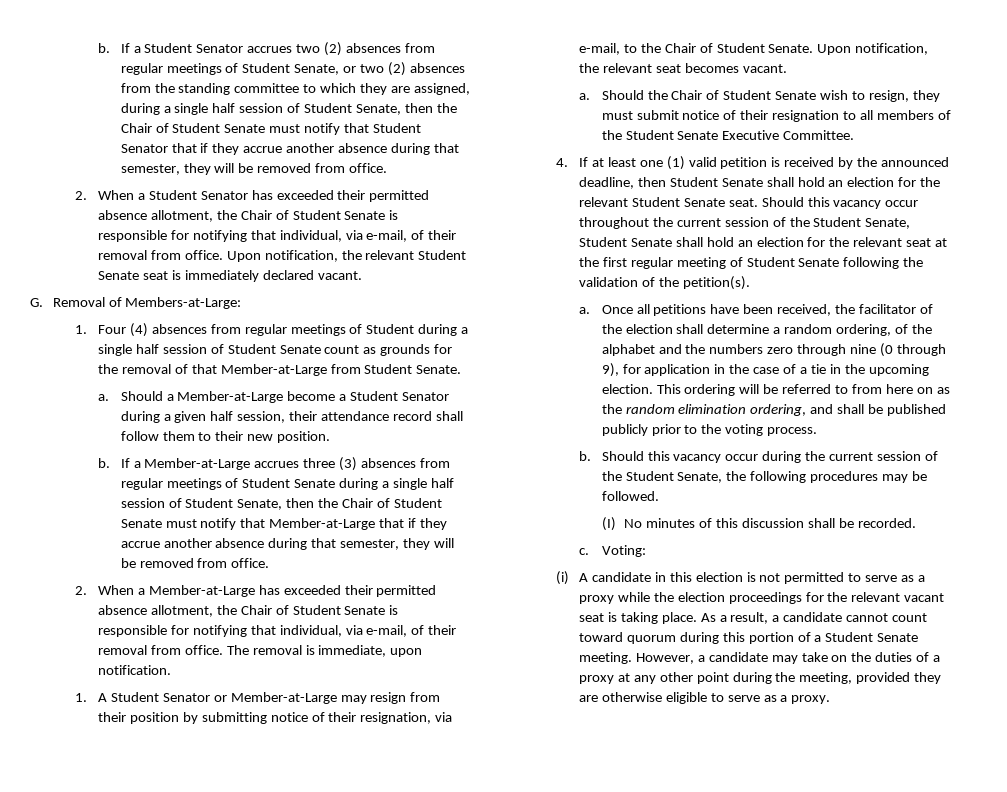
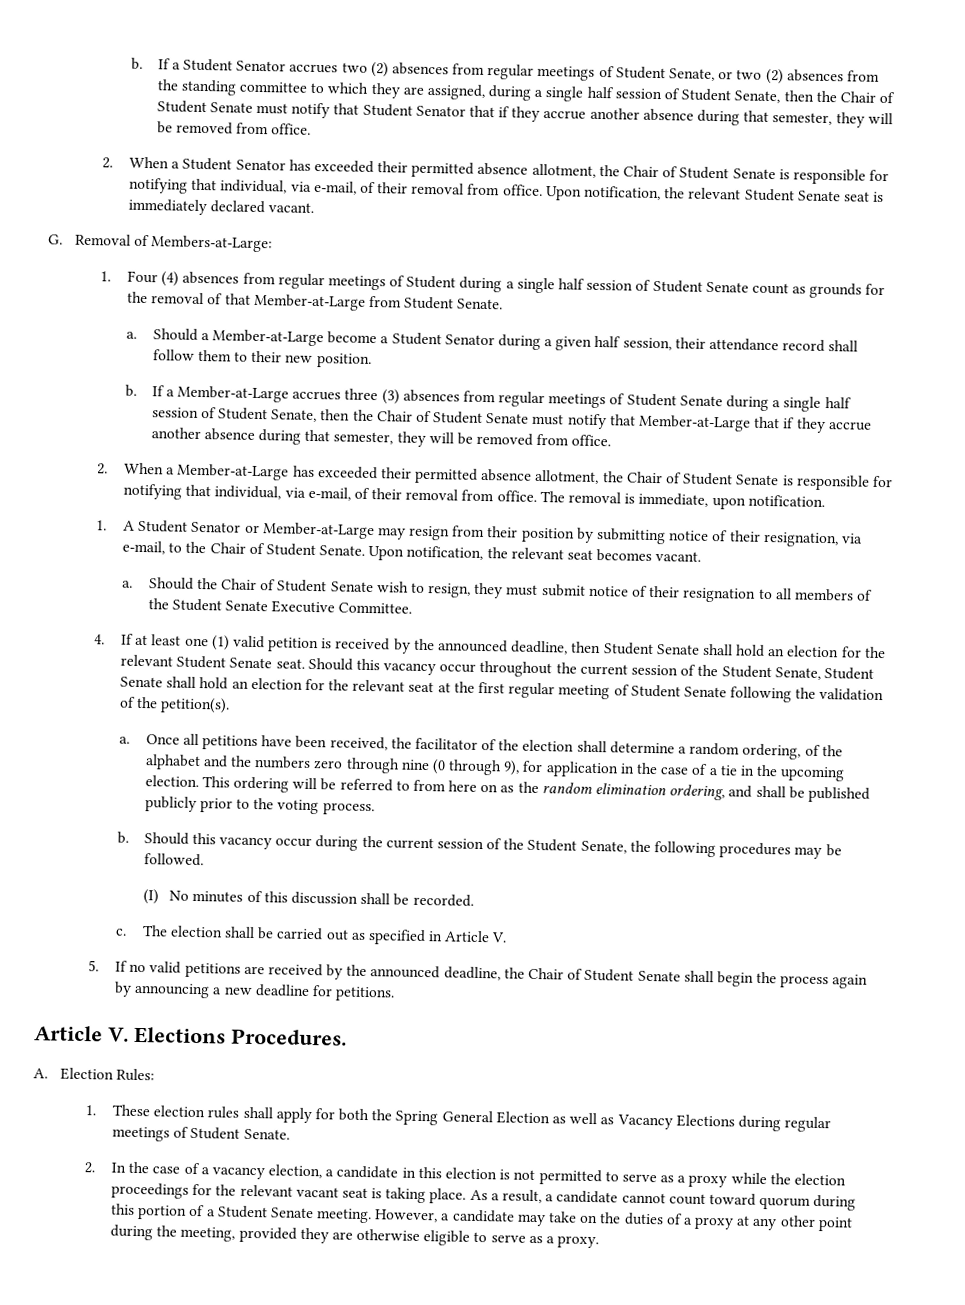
[601,545,646,557] [556,571,588,585] Voting: // (i) A -> [141,925,508,946] [88,960,869,989] [113,981,396,1002] [34,1025,347,1046] [33,1067,155,1082] [85,1104,832,1133] [111,1126,290,1142] [84,1161,335,1180] The election shall be carried out as specified in Article V. // 5. If no valid petitions are received by the announced deadline, the Chair of Student Senate shall begin the process again by announcing a new deadline for petitions. // Article V. Elections Procedures. // A. Election Rules: // 1. These election rules shall apply for both the Spring General Election as well as Vacancy Elections during regular meetings of Student Senate. // 2. In the case of a vacancy election, a

